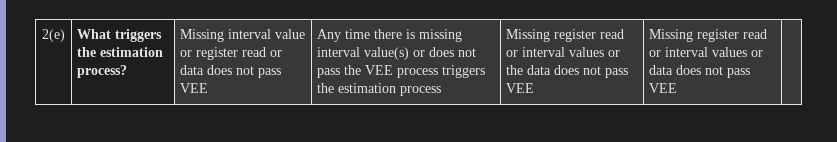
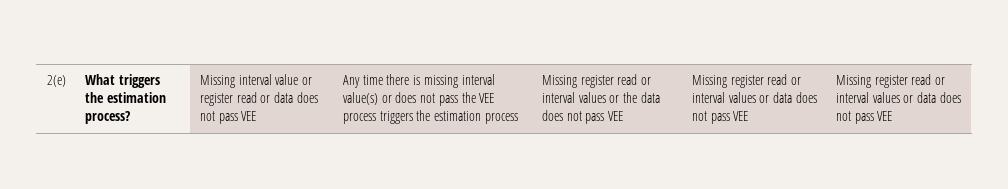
(678, 88) none -> [835,74,946,88] [835,92,961,103] [835,111,893,124] Missing register read or interval values or data does not pass VEE

